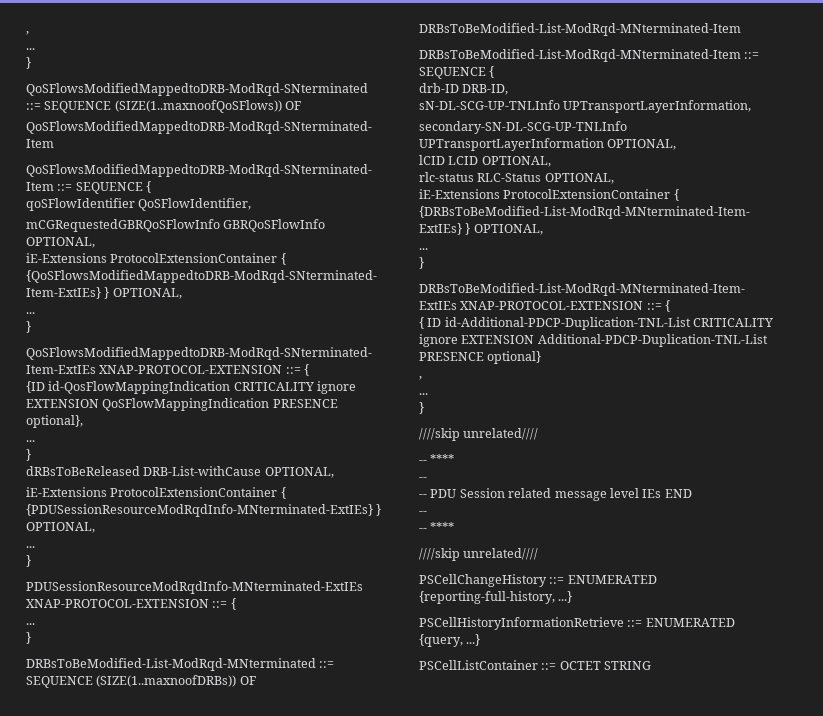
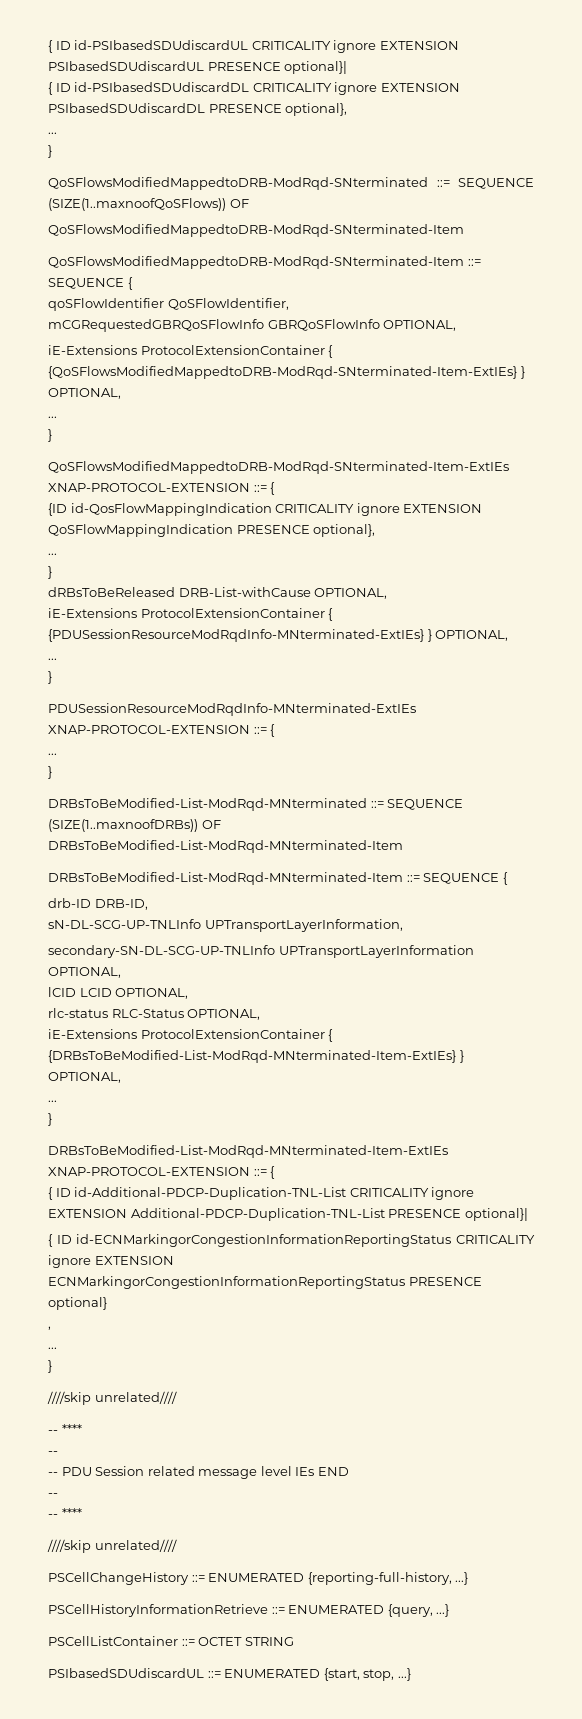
[26,31,29,35] , -> [48,40,459,53] [48,61,348,74] [48,82,460,95] [48,103,348,116] { ID id-PSIbasedSDUdiscardUL CRITICALITY ignore EXTENSION PSIbasedSDUdiscardUL PRESENCE optional}| // { ID id-PSIbasedSDUdiscardDL CRITICALITY ignore EXTENSION PSIbasedSDUdiscardDL PRESENCE optional},
(484, 356) none -> [464,1208,528,1221] [48,1234,535,1247] [48,1255,174,1268] [48,1276,482,1289] optional}| // { ID id-ECNMarkingorCongestionInformationReportingStatus CRITICALITY ignore EXTENSION ECNMarkingorCongestionInformationReportingStatus PRESENCE
(652, 665) none -> [48,1668,411,1681] // PSIbasedSDUdiscardUL ::= ENUMERATED {start, stop, ...}

